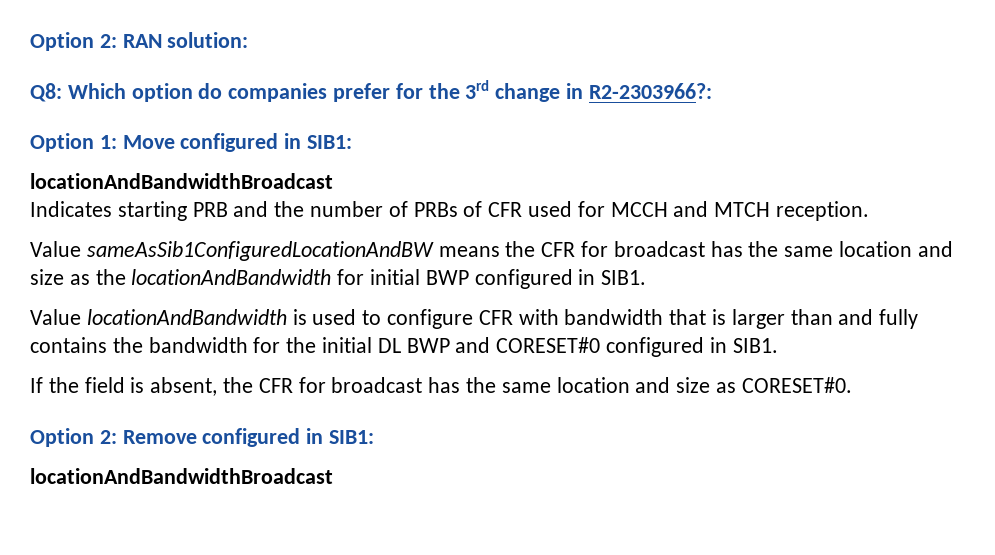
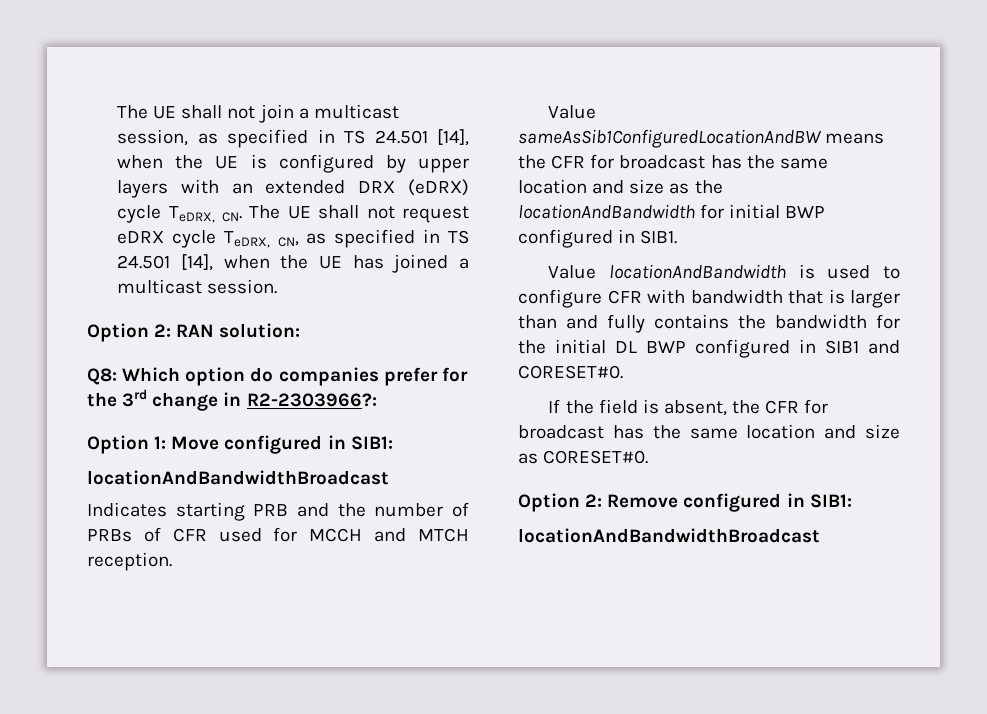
(30, 41) none -> [117,104,399,123] [117,129,469,148] [117,154,469,173] [117,179,469,198] [117,205,469,223] [117,229,469,248] [117,254,469,273] [117,279,278,294] The UE shall not join a multicast session, as specified in TS 24.501 [14], when the UE is configured by upper layers with an extended DRX (eDRX) cycle TeDRX, CN. The UE shall not request eDRX cycle TeDRX, CN, as specified in TS 24.501 [14], when the UE has joined a multicast session. //
[455,337,778,357] and CORESET#0 configured in SIB1. -> [695,339,900,358] [518,365,623,379] configured in SIB1 and CORESET#0.

